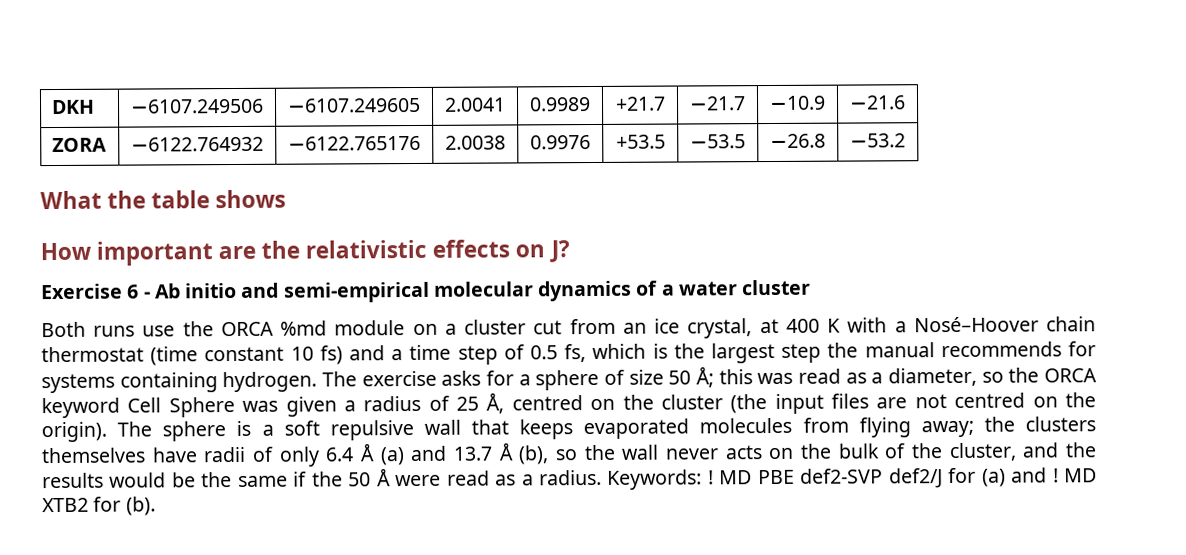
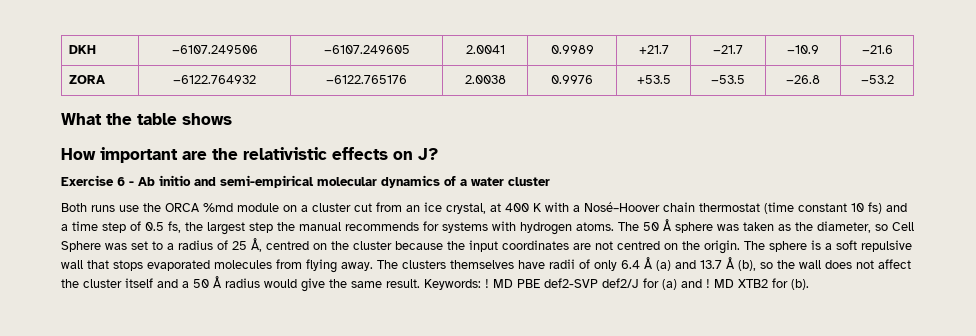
[592,343,668,360] which is -> (181, 227) none
[119,366,1097,393] [41,397,120,419] containing hydrogen. The exercise asks for a sphere of size 50 Å; this was read as a diameter, so the ORCA keyword -> [492,219,888,235] with hydrogen atoms. The 50 Å sphere was taken as the diameter, so
[285,396,337,417] given -> [131,241,163,250] set to
[730,393,870,414] (the input files -> [395,240,569,252] because the input coordinates
[41,421,107,443] origin). -> [704,240,740,254] origin.
[519,419,574,440] keeps -> [113,260,143,271] stops
[920,416,1015,438] away; the -> [341,260,398,271] away. The
[665,442,1097,462] [42,468,602,489] never acts on the bulk of the cluster, and the results would be the same if the 50 Å were read as a radius. -> [825,259,911,269] [61,276,420,292] does not affect the cluster itself and a 50 Å radius would give the same result.

